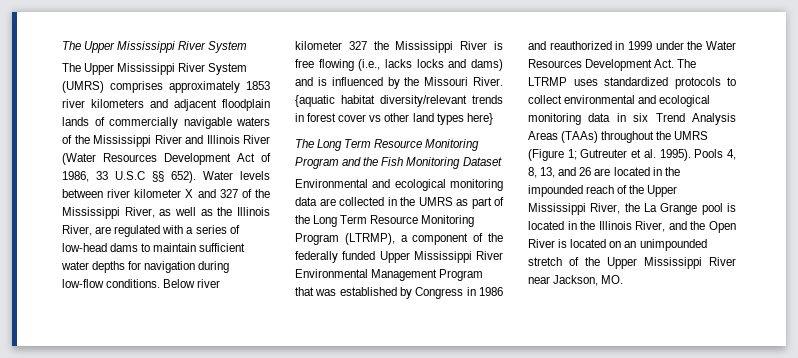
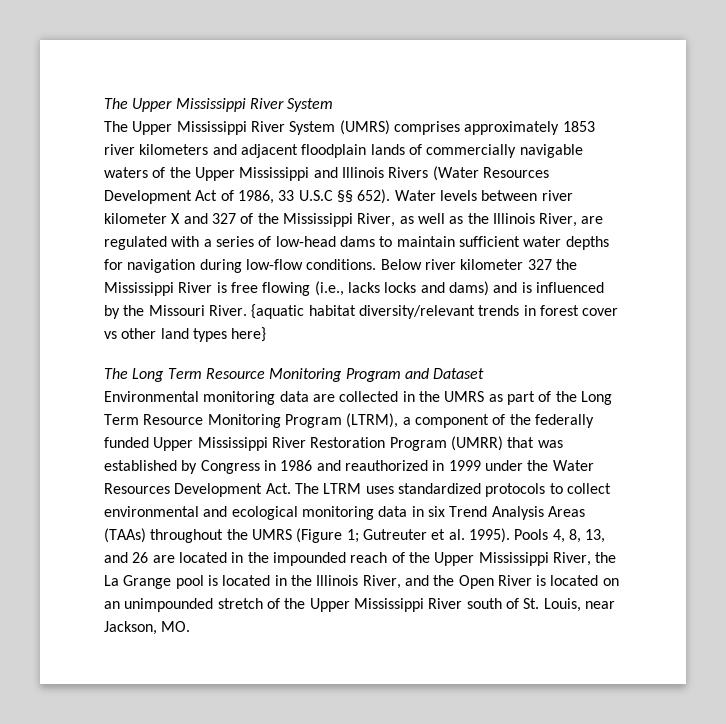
[93,135,182,147] Mississippi River -> [194,167,310,181] Upper Mississippi
[243,135,270,144] River -> [388,167,429,178] Rivers
[363,157,461,169] the Fish Monitoring -> (429, 373) none
[372,179,446,191] and ecological -> (199, 396) none
[344,233,395,245] (LTRMP), -> [346,413,399,428] (LTRM),
[295,269,484,281] Environmental Management Program -> [310,436,503,451] Restoration Program (UMRR)
[528,77,567,86] LTRMP -> [323,483,362,494] LTRM
(736, 261) none -> [466,598,581,612] south of St. Louis,

